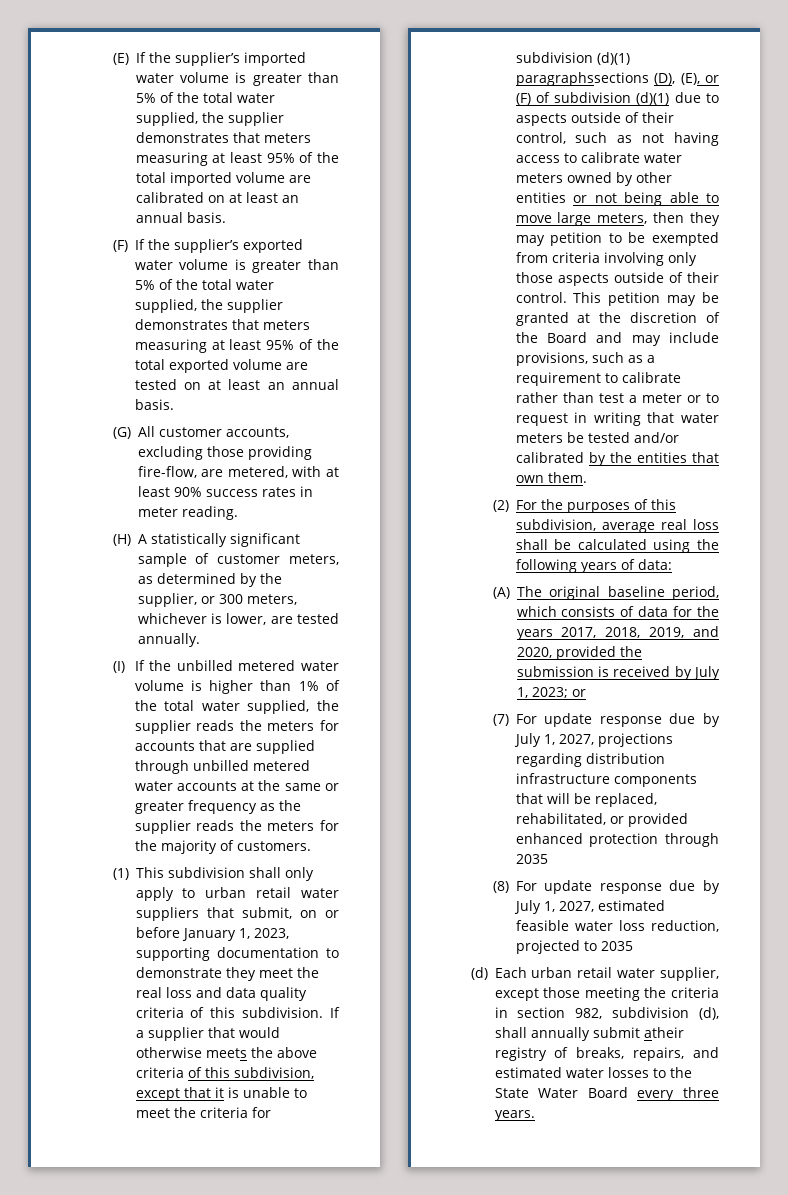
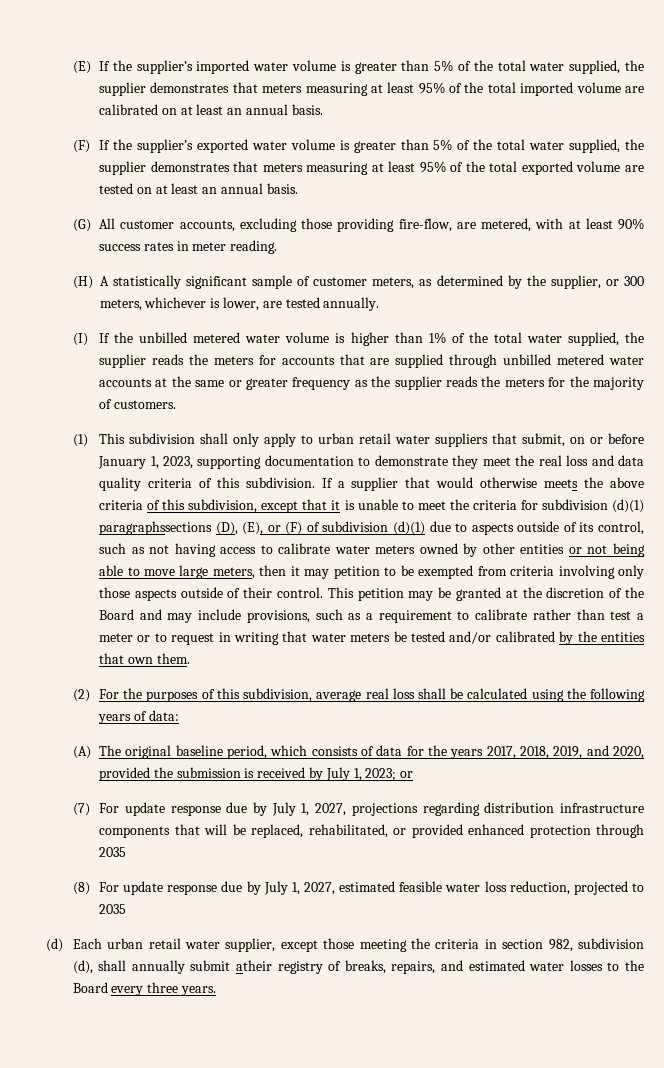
[641,112,674,123] their -> [579,522,595,532] its
[690,212,720,226] they -> [290,566,300,576] it
[494,1088,579,1098] State Water -> (644, 965) none

